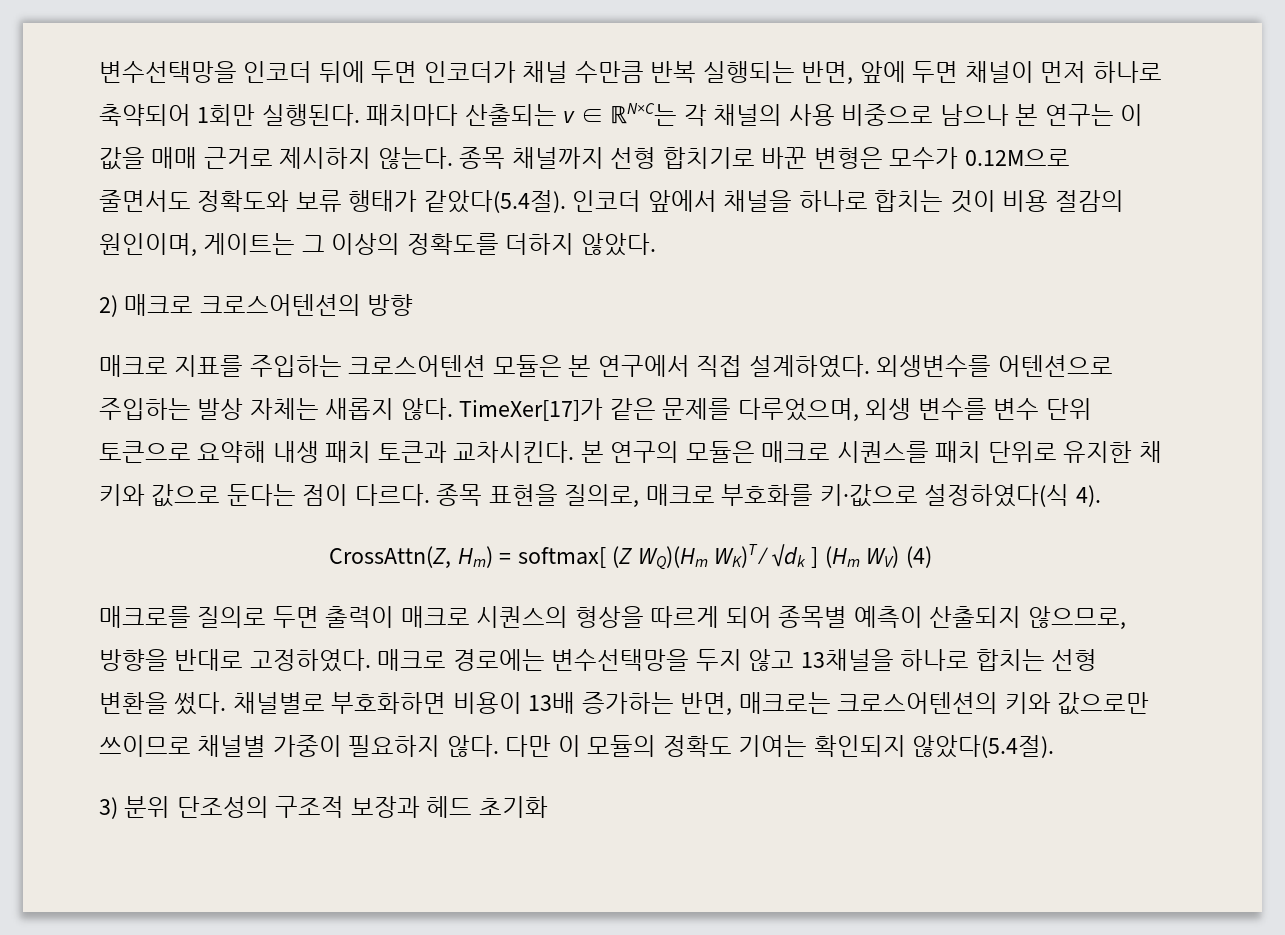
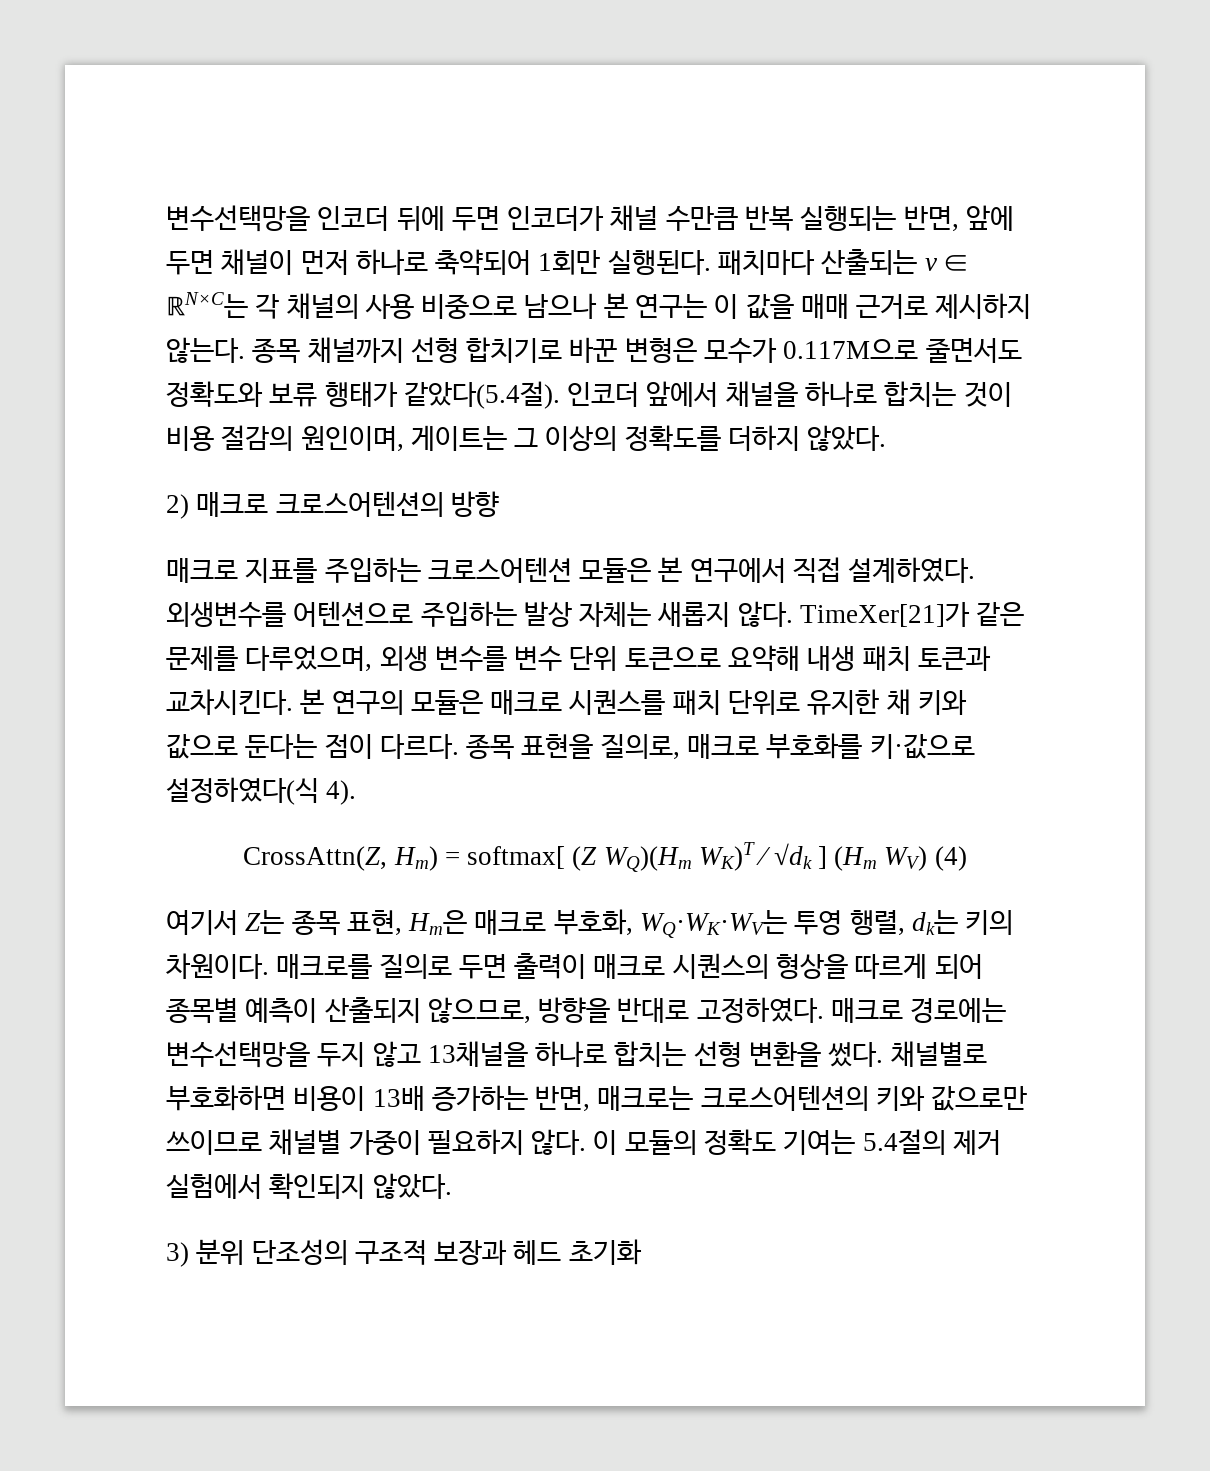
[964,149,1070,166] 0.12M으로 -> [783,339,919,359] 0.117M으로
[459,398,604,421] TimeXer[17]가 -> [800,602,971,627] TimeXer[21]가
(932, 557) none -> [166,909,1014,938] [166,953,269,979] 여기서 Z는 종목 표현, Hm은 매크로 부호화, WQ·WK·WV는 투영 행렬, dk는 키의 차원이다.
[505,735,552,757] 다만 -> (587, 1142) none
[813,735,1055,758] 확인되지 않았다(5.4절). -> [862,1129,1001,1155] [166,1173,452,1199] 5.4절의 제거 실험에서 확인되지 않았다.

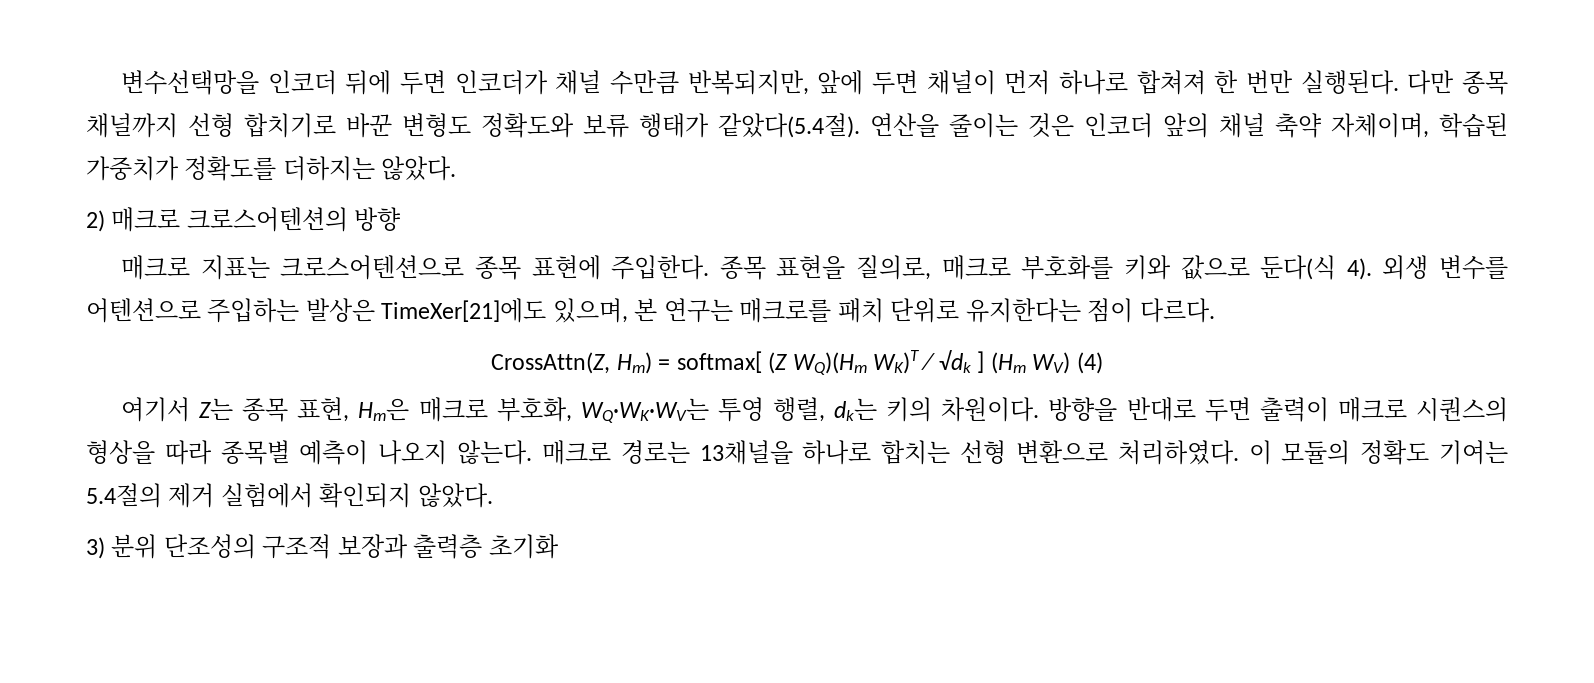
[745,206,959,232] 반복 실행되는 반면, -> [687,70,809,95] 반복되지만,
[435,249,968,276] [166,292,1032,319] [166,337,245,363] 축약되어 1회만 실행된다. 패치마다 산출되는 v ∈ ℝN×C는 각 채널의 사용 비중으로 남으나 본 연구는 이 값을 매매 근거로 제시하지 않는다. -> [1136,70,1455,95] 합쳐져 한 번만 실행된다. 다만
[624,338,1022,363] [166,381,1012,409] [166,425,801,452] 변형은 모수가 0.117M으로 줄면서도 정확도와 보류 행태가 같았다(5.4절). 인코더 앞에서 채널을 하나로 합치는 것이 비용 절감의 원인이며, 게이트는 그 이상의 정확도를 더하지 -> [402,113,1508,138] [86,156,375,181] 변형도 정확도와 보류 행태가 같았다(5.4절). 연산을 줄이는 것은 인코더 앞의 채널 축약 자체이며, 학습된 가중치가 정확도를 더하지는
[245,557,976,583] [166,601,1025,627] [166,645,991,672] [166,689,967,715] [166,734,459,759] 지표를 주입하는 크로스어텐션 모듈은 본 연구에서 직접 설계하였다. 외생변수를 어텐션으로 주입하는 발상 자체는 새롭지 않다. TimeXer[21]가 같은 문제를 다루었으며, 외생 변수를 변수 단위 토큰으로 요약해 내생 패치 토큰과 교차시킨다. 본 연구의 모듈은 매크로 시퀀스를 패치 단위로 유지한 채 키와 값으로 둔다는 점이 다르다. -> [200,255,710,280] 지표는 크로스어텐션으로 종목 표현에 주입한다.
[869,734,975,759] [166,777,357,805] 키·값으로 설정하였다(식 4). -> [1123,255,1509,280] [86,298,1215,323] 키와 값으로 둔다(식 4). 외생 변수를 어텐션으로 주입하는 발상은 TimeXer[21]에도 있으며, 본 연구는 매크로를 패치 단위로 유지한다는 점이 다르다.
[276,954,452,979] 매크로를 질의로 -> [1048,397,1196,422] 방향을 반대로
[855,953,983,979] [166,997,1007,1024] [166,1041,987,1068] [166,1085,1028,1112] [166,1129,587,1155] 따르게 되어 종목별 예측이 산출되지 않으므로, 방향을 반대로 고정하였다. 매크로 경로에는 변수선택망을 두지 않고 13채널을 하나로 합치는 선형 변환을 썼다. 채널별로 부호화하면 비용이 13배 증가하는 반면, 매크로는 크로스어텐션의 키와 값으로만 쓰이므로 채널별 가중이 필요하지 않다. -> [164,440,1239,465] 따라 종목별 예측이 나오지 않는다. 매크로 경로는 13채널을 하나로 합치는 선형 변환으로 처리하였다.
[513,1240,562,1265] 헤드 -> [413,534,483,559] 출력층

